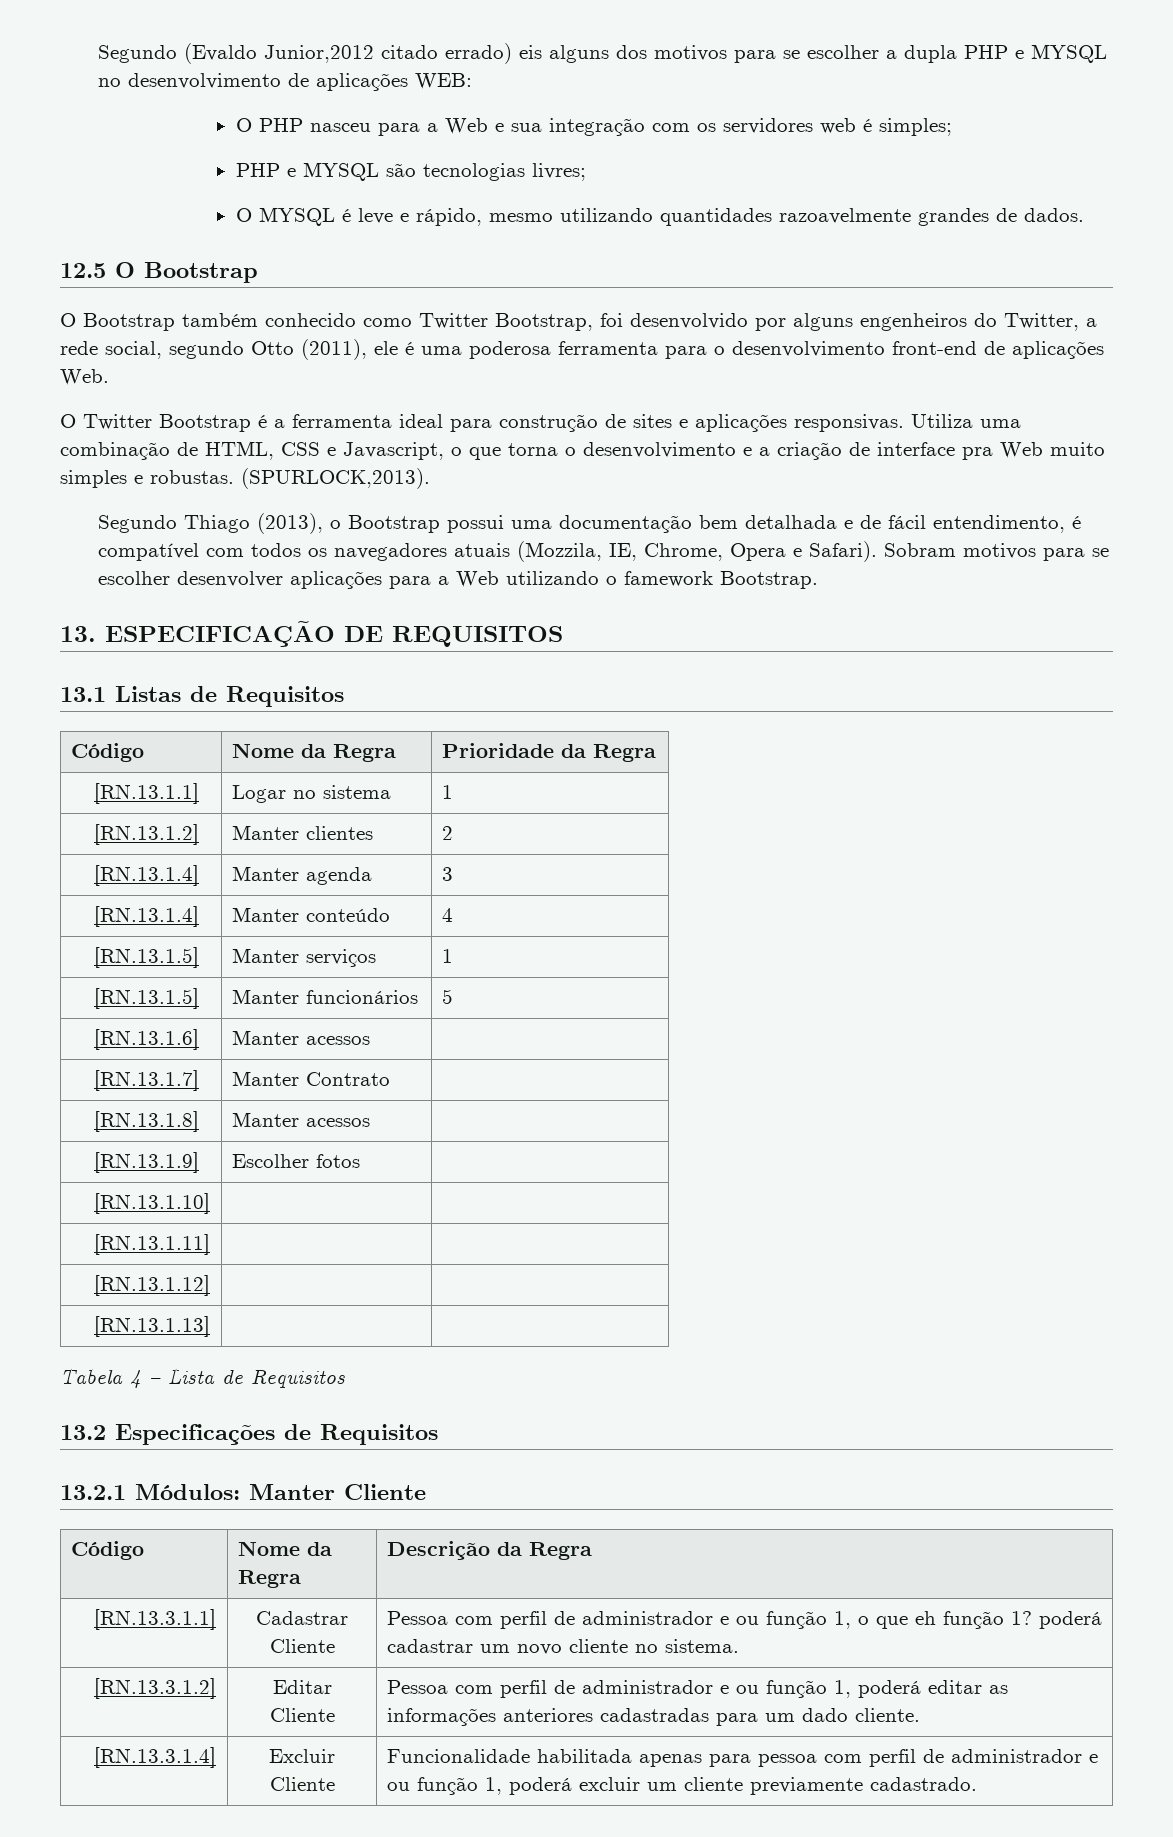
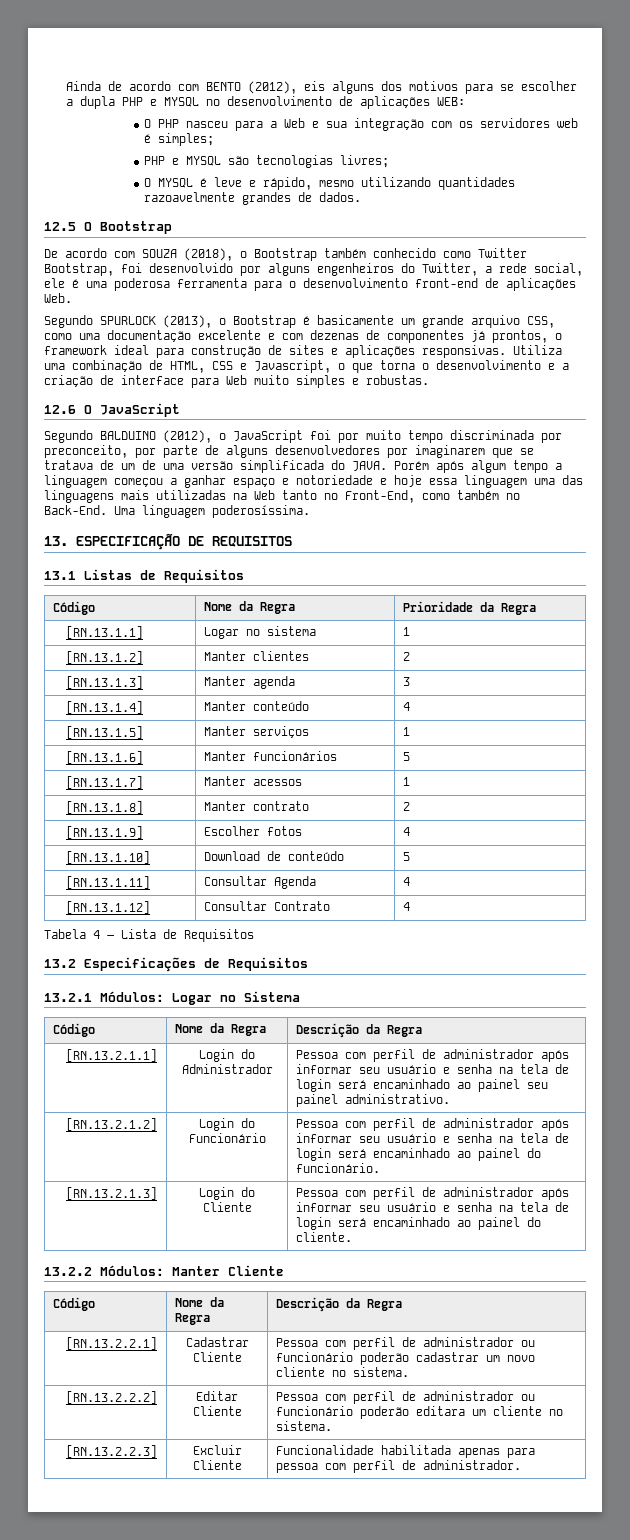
[98,43,513,64] Segundo (Evaldo Junior,2012 citado errado) -> [65,81,297,94] Ainda de acordo com BENTO (2012),
[60,313,76,327] O -> [44,248,247,261] De acordo com SOUZA (2018), o
[169,339,367,360] segundo Otto (2011), -> (583, 269) none
[60,414,392,432] O Twitter Bootstrap é a ferramenta -> [44,315,555,328] [44,330,562,343] [44,345,107,355] Segundo SPURLOCK (2013), o Bootstrap é basicamente um grande arquivo CSS, como uma documentação excelente e com dezenas de componentes já prontos, o framework
[962,447,993,460] pra -> [191,378,219,388] para
[241,468,430,489] [98,513,1082,534] [98,541,1110,562] [98,571,819,589] (SPURLOCK,2013). // Segundo Thiago (2013), o Bootstrap possui uma documentação bem detalhada e de fácil entendimento, é compatível com todos os navegadores atuais (Mozzila, IE, Chrome, Opera e Safari). Sobram motivos para se escolher desenvolver aplicações para a Web utilizando o famework Bootstrap. -> [44,403,180,417] [44,430,562,443] [44,445,534,458] [44,460,562,473] [44,475,583,488] [44,490,520,503] [44,505,310,518] // 12.6 O JavaScript // Segundo BALDUINO (2012), o JavaScript foi por muito tempo discriminada por preconceito, por parte de alguns desenvolvedores por imaginarem que se tratava de um de uma versão simplificada do JAVA. Porém após algum tempo a linguagem começou a ganhar espaço e notoriedade e hoje essa linguagem uma das linguagens mais utilizadas na Web tanto no Front-End, como também no Back-End. Uma linguagem poderosíssima.
[93,865,199,886] [RN.13.1.4] -> [65,676,143,689] [RN.13.1.3]
[93,988,199,1009] [RN.13.1.5] -> [65,751,143,764] [RN.13.1.6]
[93,1029,199,1050] [231,1030,370,1045] [93,1070,199,1091] [231,1071,390,1086] [RN.13.1.6] | Manter acessos | // [RN.13.1.7] | Manter Contrato | -> [65,776,143,789] [203,776,302,786] [402,777,410,786] [RN.13.1.7] | Manter acessos | 1
[305,1118,370,1127] acessos | -> [252,801,309,811] [402,802,410,811] contrato | 2
(360, 1161) none -> [402,827,410,836] 4
[93,1234,210,1255] [93,1275,210,1296] [93,1316,210,1337] | // [RN.13.1.11] | | // [RN.13.1.12] | | // [RN.13.1.13] | | -> [203,851,344,861] [402,852,410,861] [65,876,150,889] [203,876,316,889] [402,877,410,886] [65,901,150,914] [203,901,330,911] [402,902,410,911] Download de conteúdo | 5 // [RN.13.1.11] | Consultar Agenda | 4 // [RN.13.1.12] | Consultar Contrato | 4
(240, 1492) none -> [172,991,300,1005] [52,1023,95,1037] [174,1023,266,1036] [295,1023,422,1038] [65,1049,157,1062] [199,1049,255,1062] [181,1064,273,1074] [295,1049,569,1062] [295,1064,569,1074] [295,1079,548,1092] [295,1094,450,1107] [65,1118,157,1131] [199,1118,255,1131] [188,1133,266,1143] [295,1118,569,1131] [295,1133,569,1143] [295,1148,541,1161] [295,1163,380,1173] [65,1187,157,1200] [199,1187,255,1200] [202,1202,252,1212] [295,1187,569,1200] [295,1202,569,1212] [295,1217,541,1230] [295,1232,352,1242] [44,1265,164,1276] Logar no Sistema // Código | Nome da Regra | Descrição da Regra // [RN.13.2.1.1] | Login do Administrador | Pessoa com perfil de administrador após informar seu usuário e senha na tela de login será encaminhado ao painel seu painel administrativo. // [RN.13.2.1.2] | Login do Funcionário | Pessoa com perfil de administrador após informar seu usuário e senha na tela de login será encaminhado ao painel do funcionário. // [RN.13.2.1.3] | Login do Cliente | Pessoa com perfil de administrador após informar seu usuário e senha na tela de login será encaminhado ao painel do cliente. // 13.2.2 Módulos:
[93,1609,216,1630] [RN.13.3.1.1] -> [65,1337,157,1350] [RN.13.2.2.1]
[719,1611,1102,1629] e ou função 1, o que eh função 1? poderá -> [520,1340,535,1347] [275,1352,409,1365] ou funcionário poderão
[93,1678,216,1699] [RN.13.3.1.2] -> [65,1391,157,1404] [RN.13.2.2.2]
[719,1680,1008,1698] [386,1708,920,1726] [93,1747,216,1768] e ou função 1, poderá editar as informações anteriores cadastradas para um dado cliente. // [RN.13.3.1.4] -> [520,1394,535,1401] [275,1406,563,1419] [275,1421,332,1431] [65,1445,157,1458] ou funcionário poderão editara um cliente no sistema. // [RN.13.2.2.3]
[950,1749,1098,1763] [386,1777,977,1795] administrador e ou função 1, poderá excluir um cliente previamente cadastrado. -> [422,1460,521,1470] administrador.

